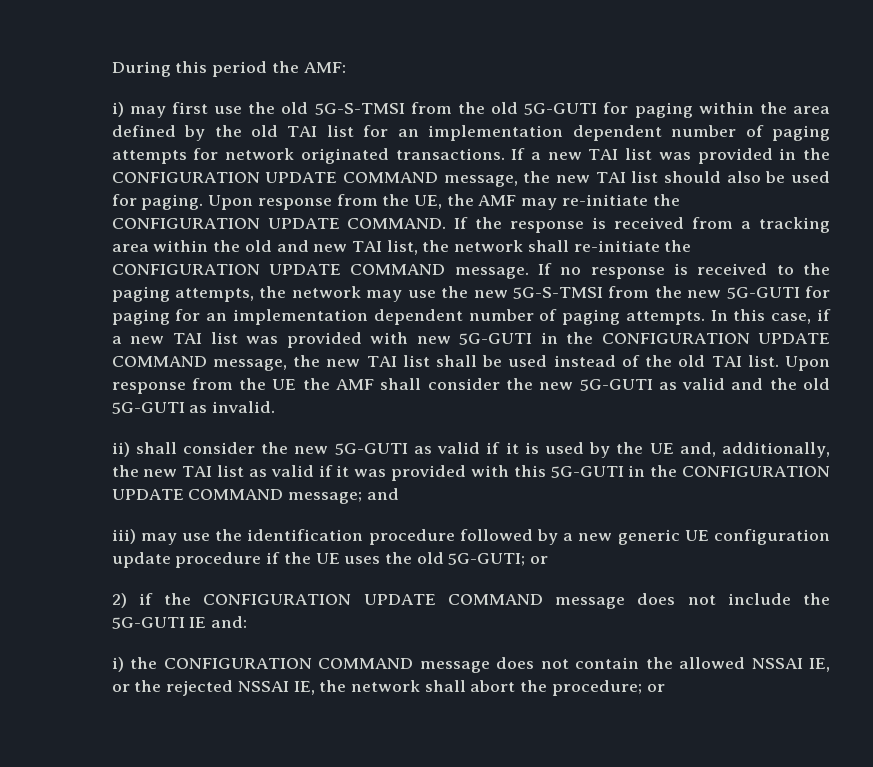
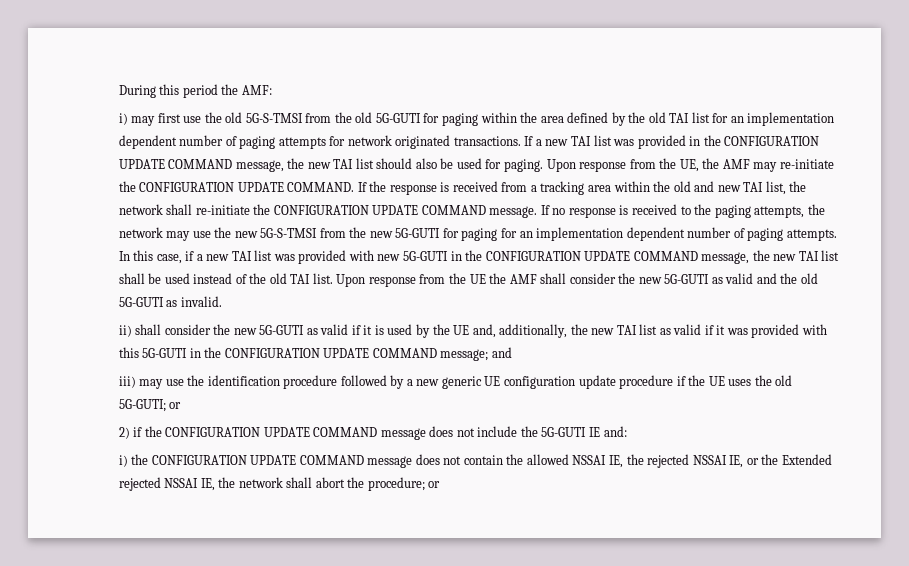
(312, 663) none -> [250,455,297,465] UPDATE
(831, 665) none -> [626,454,744,468] the rejected NSSAI IE,
(162, 686) none -> [781,454,832,465] Extended

